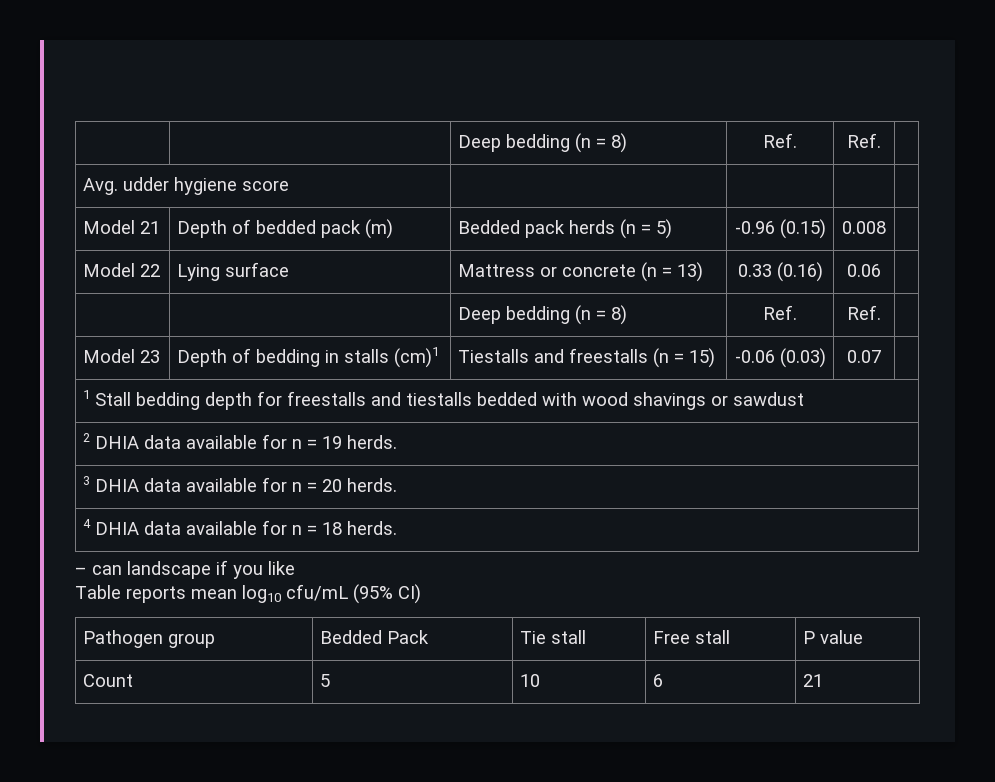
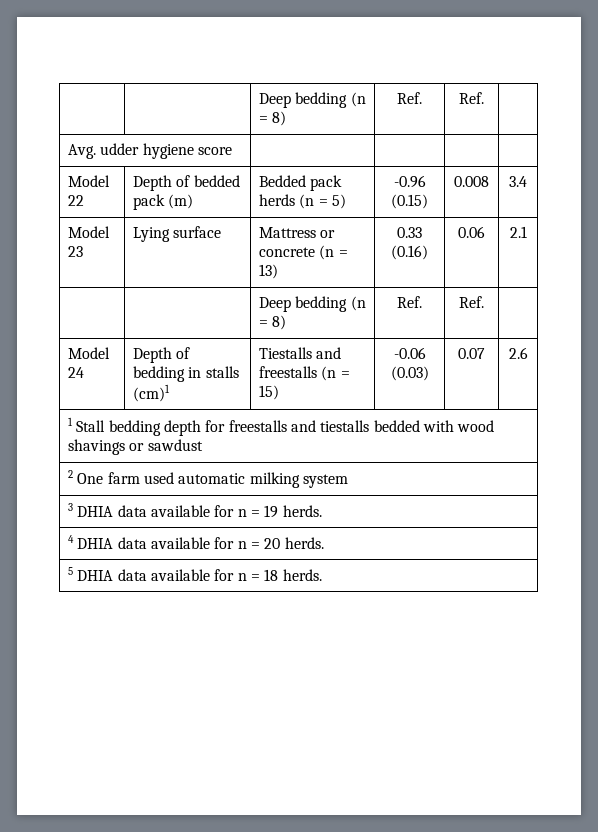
[139,221,160,234] 21 -> [68,195,85,206] 22
[82,263,160,277] // Model 22 -> [509,176,527,187] [68,226,111,238] [68,246,84,257] 3.4 // Model 23
(881, 270) none -> [509,226,527,238] 2.1
[139,350,160,363] 23 -> [68,367,85,378] 24
(881, 356) none -> [508,347,528,359] 2.6
(90, 437) none -> [77,472,348,488] [68,503,74,511] One farm used automatic milking system // 3
[82,476,90,485] 3 -> [68,535,75,543] 4
[82,519,91,528] 4 -> [68,567,74,575] 5
[75,560,295,579] [75,584,421,604] [82,630,215,648] [319,630,429,644] [519,630,586,644] [652,630,730,644] [802,630,863,644] [82,674,133,687] [319,674,330,687] [519,674,540,687] [652,674,663,687] [802,674,823,687] // – can landscape if you like // Table reports mean log10 cfu/mL (95% CI) // Pathogen group | Bedded Pack | Tie stall | Free stall | P value // Count | 5 | 10 | 6 | 21 -> (322, 575) none

